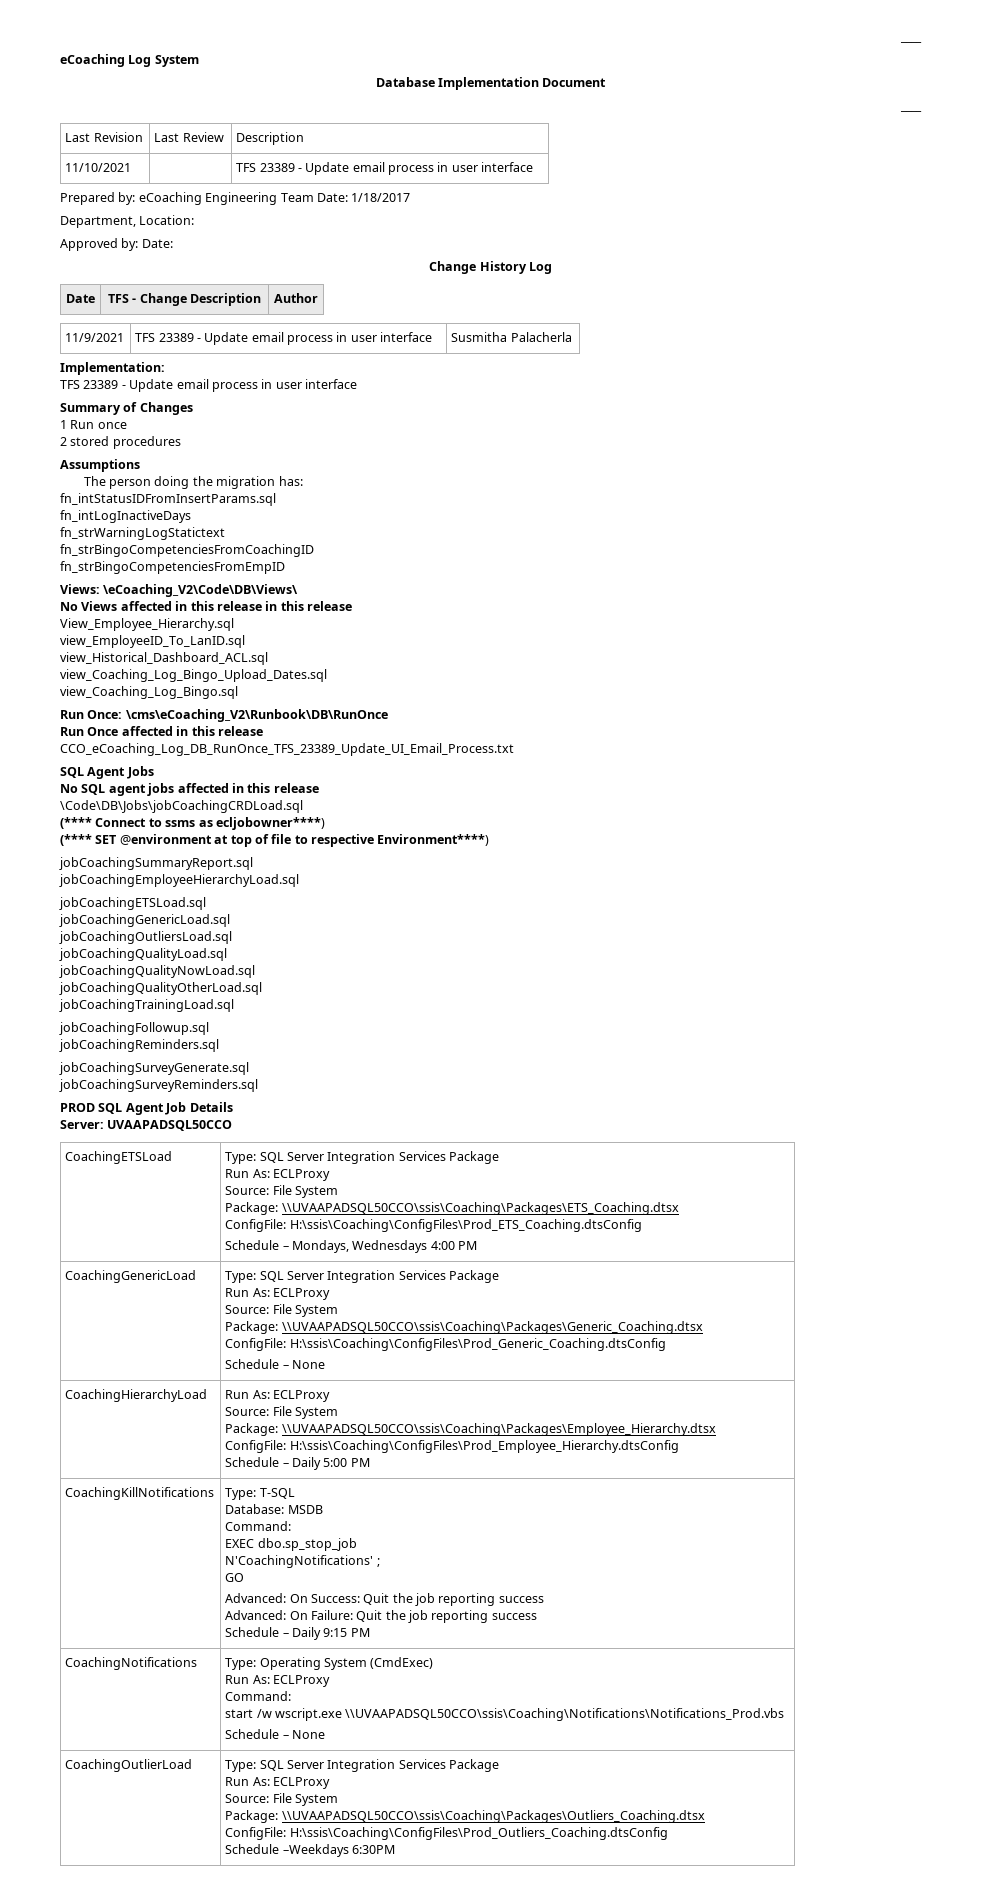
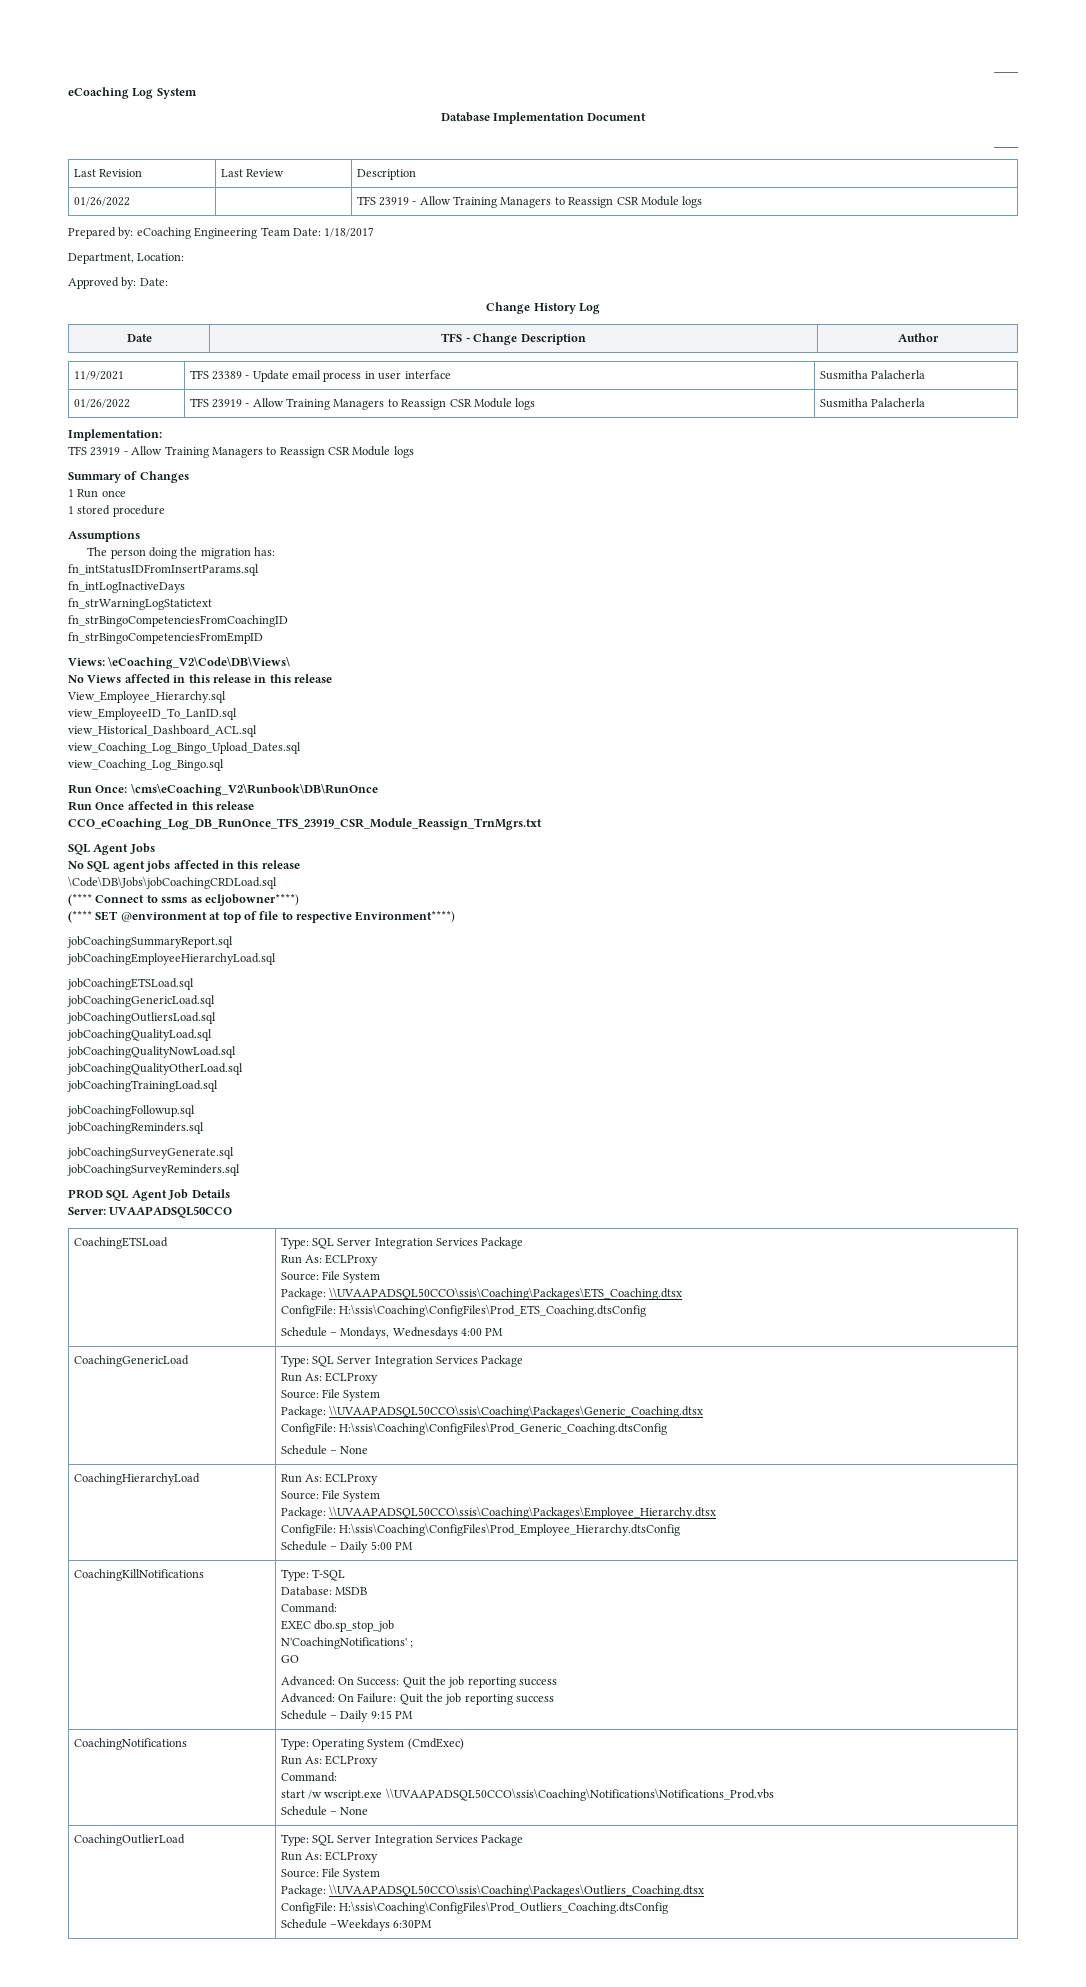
[65,163,132,172] [236,162,534,175] 11/10/2021 | | TFS 23389 - Update email process in user interface -> [73,197,130,206] [356,196,703,208] 01/26/2022 | | TFS 23919 - Allow Training Managers to Reassign CSR Module logs
[60,362,165,375] [60,379,357,392] // Implementation: // TFS 23389 - Update email process in user interface -> [73,399,130,408] [189,398,536,410] [819,398,925,408] [68,429,162,441] [68,446,414,458] // 01/26/2022 | TFS 23919 - Allow Training Managers to Reassign CSR Module logs | Susmitha Palacherla // Implementation: // TFS 23919 - Allow Training Managers to Reassign CSR Module logs
[60,436,181,449] 2 stored procedures -> [68,505,165,517] 1 stored procedure
[60,743,514,756] CCO_eCoaching_Log_DB_RunOnce_TFS_23389_Update_UI_Email_Process.txt -> [68,818,542,830] CCO_eCoaching_Log_DB_RunOnce_TFS_23919_CSR_Module_Reassign_TrnMgrs.txt

